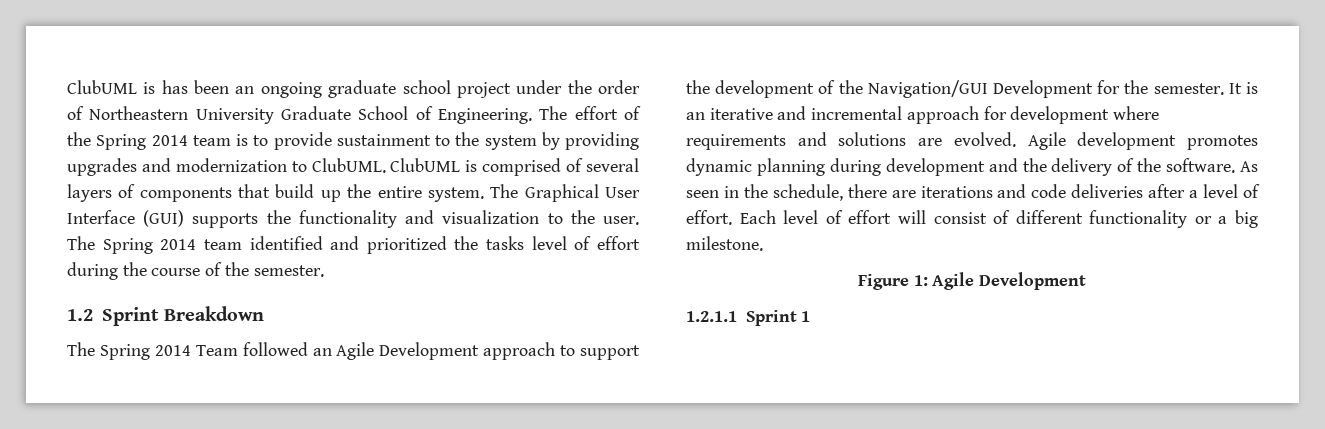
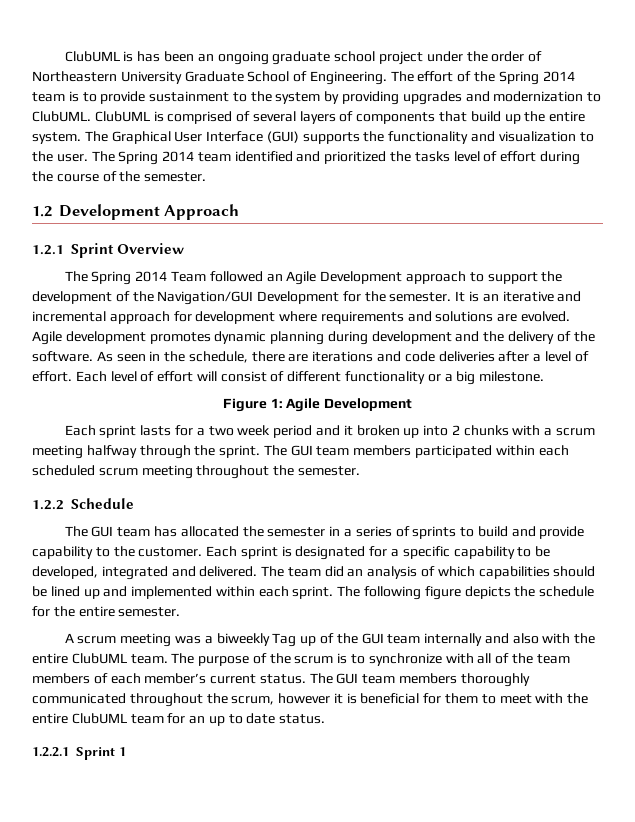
[101,306,265,326] Sprint Breakdown -> [59,204,240,220] [32,243,185,258] Development Approach // 1.2.1 Sprint Overview
[686,311,737,322] 1.2.1.1 -> [64,425,595,438] [32,445,569,459] [32,465,360,479] [32,498,134,510] [64,526,585,539] [32,546,551,560] [32,566,596,580] [32,586,595,600] [32,606,181,617] [64,633,596,647] [32,653,570,666] [32,673,530,687] [32,693,589,707] [32,713,326,726] [32,747,69,757] Each sprint lasts for a two week period and it broken up into 2 chunks with a scrum meeting halfway through the sprint. The GUI team members participated within each scheduled scrum meeting throughout the semester. // 1.2.2 Schedule // The GUI team has allocated the semester in a series of sprints to build and provide capability to the customer. Each sprint is designated for a specific capability to be developed, integrated and delivered. The team did an analysis of which capabilities should be lined up and implemented within each sprint. The following figure depicts the schedule for the entire semester. // A scrum meeting was a biweekly Tag up of the GUI team internally and also with the entire ClubUML team. The purpose of the scrum is to synchronize with all of the team members of each member’s current status. The GUI team members thoroughly communicated throughout the scrum, however it is beneficial for them to meet with the entire ClubUML team for an up to date status. // 1.2.2.1

